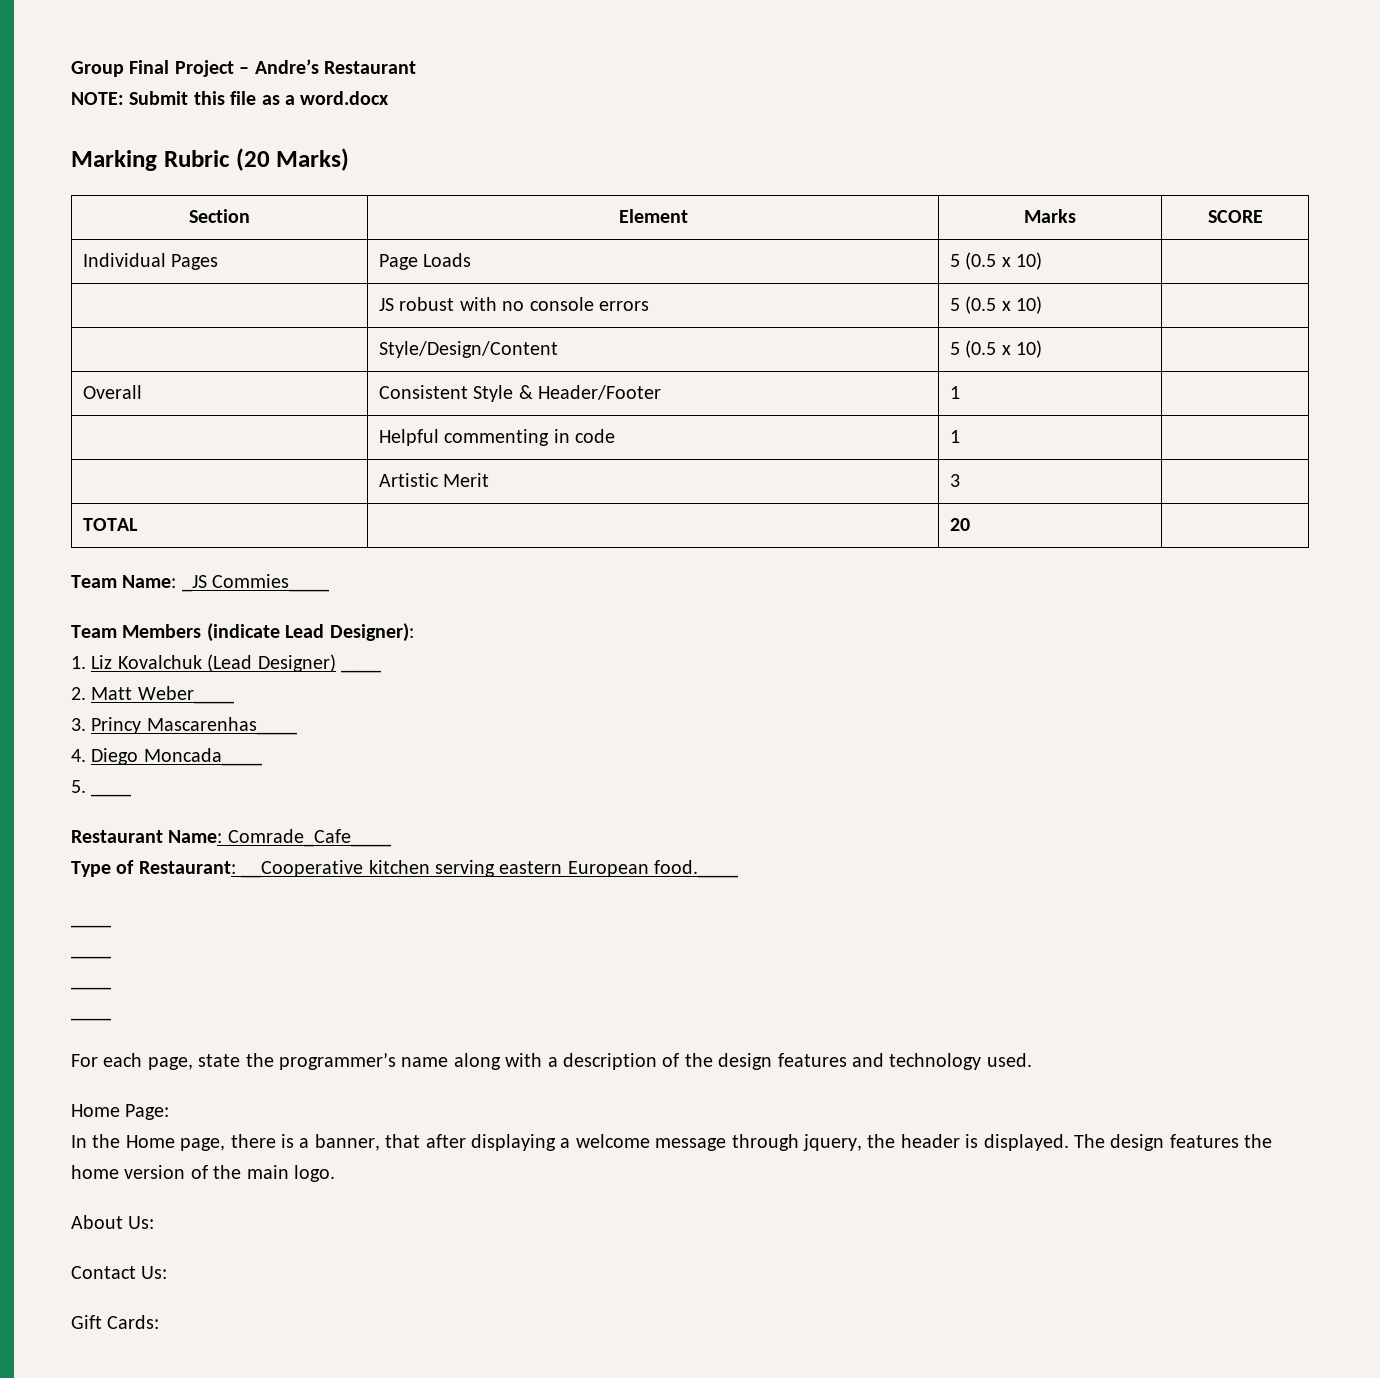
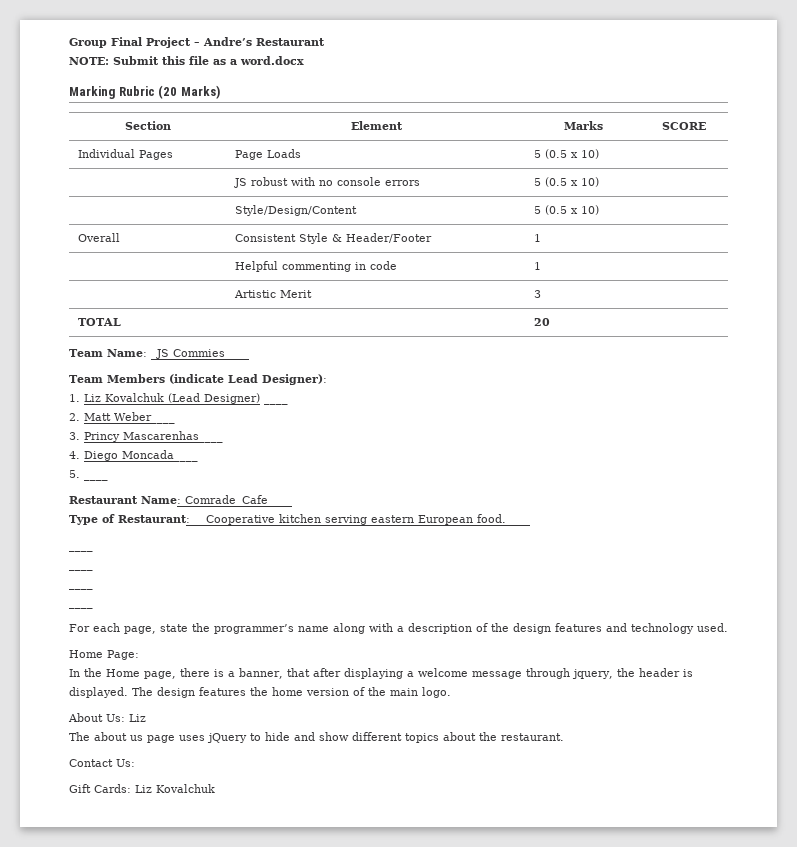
(155, 1222) none -> [129,714,146,722] [69,732,564,743] Liz // The about us page uses jQuery to hide and show different topics about the restaurant.
(160, 1322) none -> [135,784,215,793] Liz Kovalchuk

